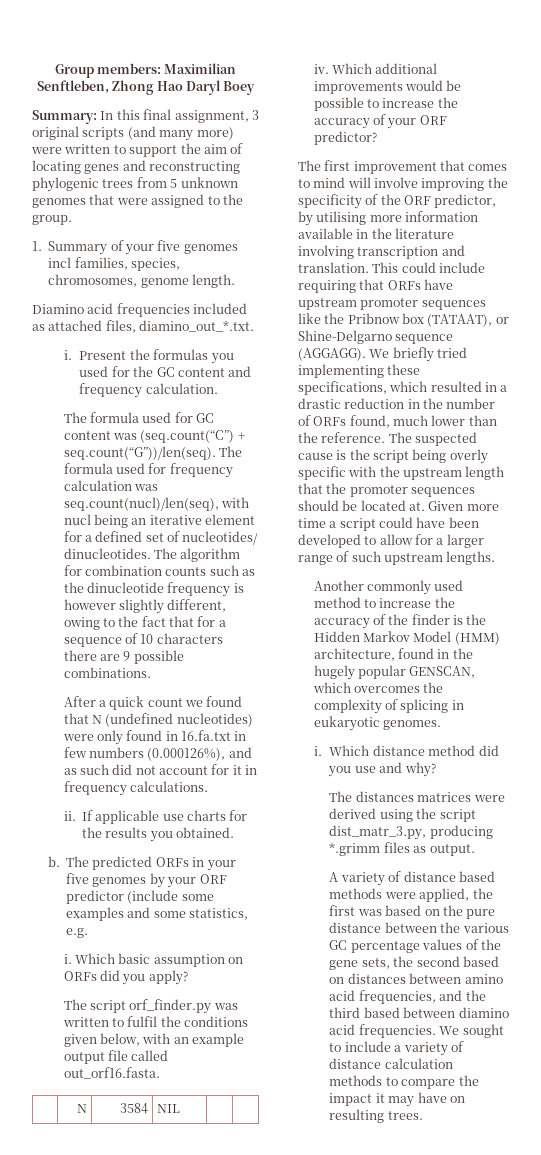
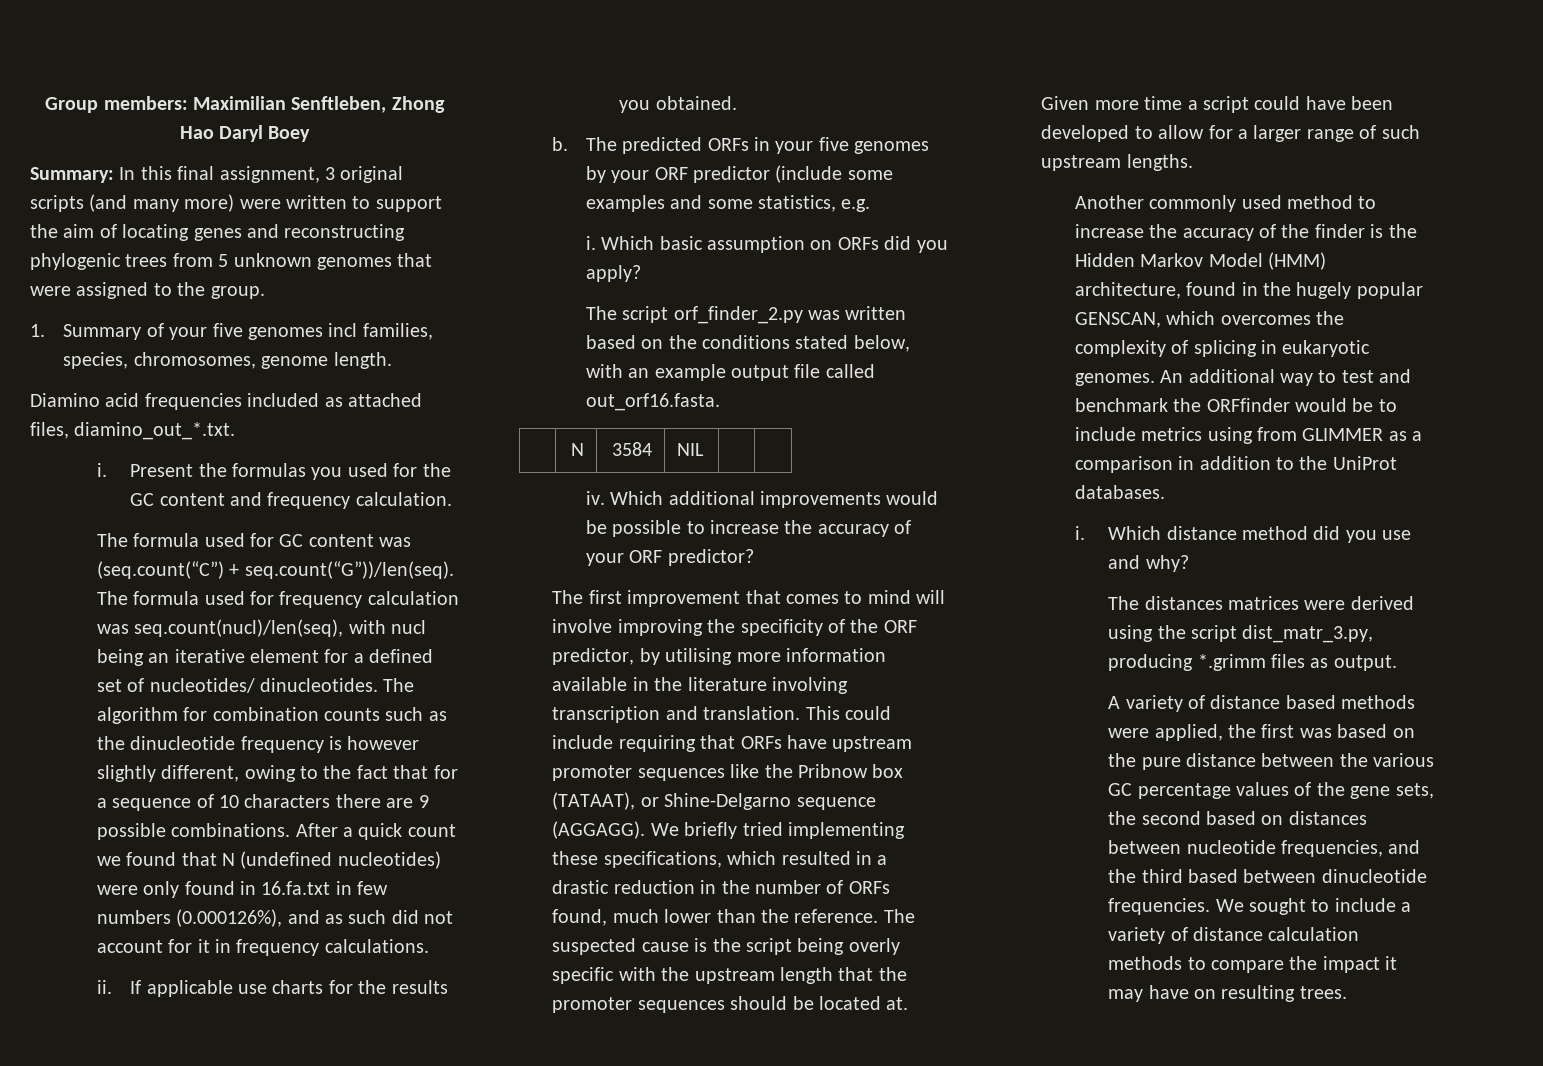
(151, 672) // -> (291, 830) none
[129,999,212,1014] orf_finder.py -> [673,306,803,324] orf_finder_2.py
[111,1016,158,1027] to fulfil -> [585,335,664,349] based on
[63,1034,97,1047] given -> [795,335,849,349] stated
(441, 725) none -> [1160,369,1412,386] [1074,398,1397,412] [1074,427,1423,444] [1074,456,1397,473] [1074,485,1165,499] An additional way to test and benchmark the ORFfinder would be to include metrics using from GLIMMER as a comparison in addition to the UniProt databases.
[464,974,503,984] [329,990,356,1001] amino acid -> [1186,840,1276,854] nucleotide
[458,1007,509,1018] [329,1024,356,1035] diamino acid -> [1321,869,1427,883] dinucleotide

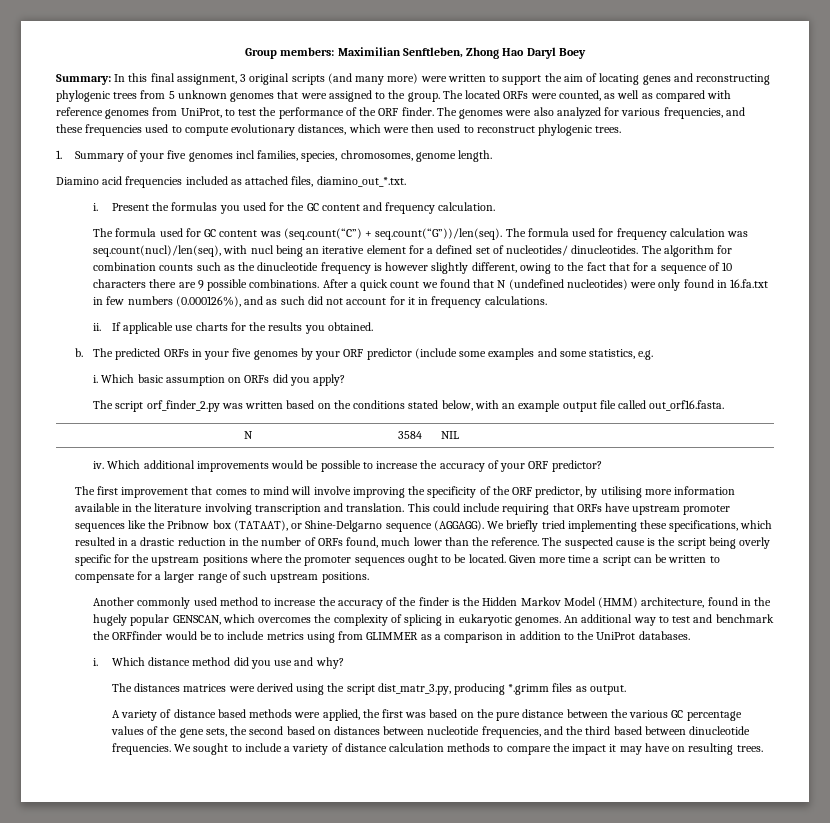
(265, 292) none -> [442,90,732,102] [56,107,745,119] [56,124,622,136] The located ORFs were counted, as well as compared with reference genomes from UniProt, to test the performance of the ORF finder. The genomes were also analyzed for various frequencies, and these frequencies used to compute evolutionary distances, which were then used to reconstruct phylogenic trees.
[618,967,656,981] with -> [113,554,129,563] for
[779,967,874,984] length that -> [202,554,283,566] positions where
[730,996,909,1010] should be located at. -> [407,554,506,566] ought to be located.
[1254,96,1394,110] [1041,125,1205,142] could have been developed to allow -> [633,554,720,563] [74,573,135,583] can be written to compensate
[1126,154,1193,171] lengths. -> [321,572,369,583] positions.

